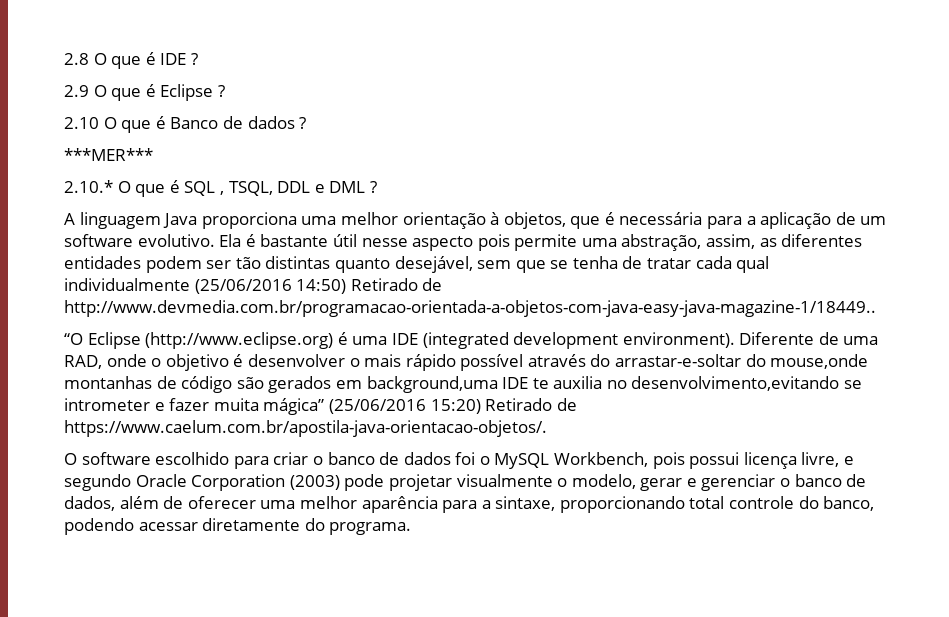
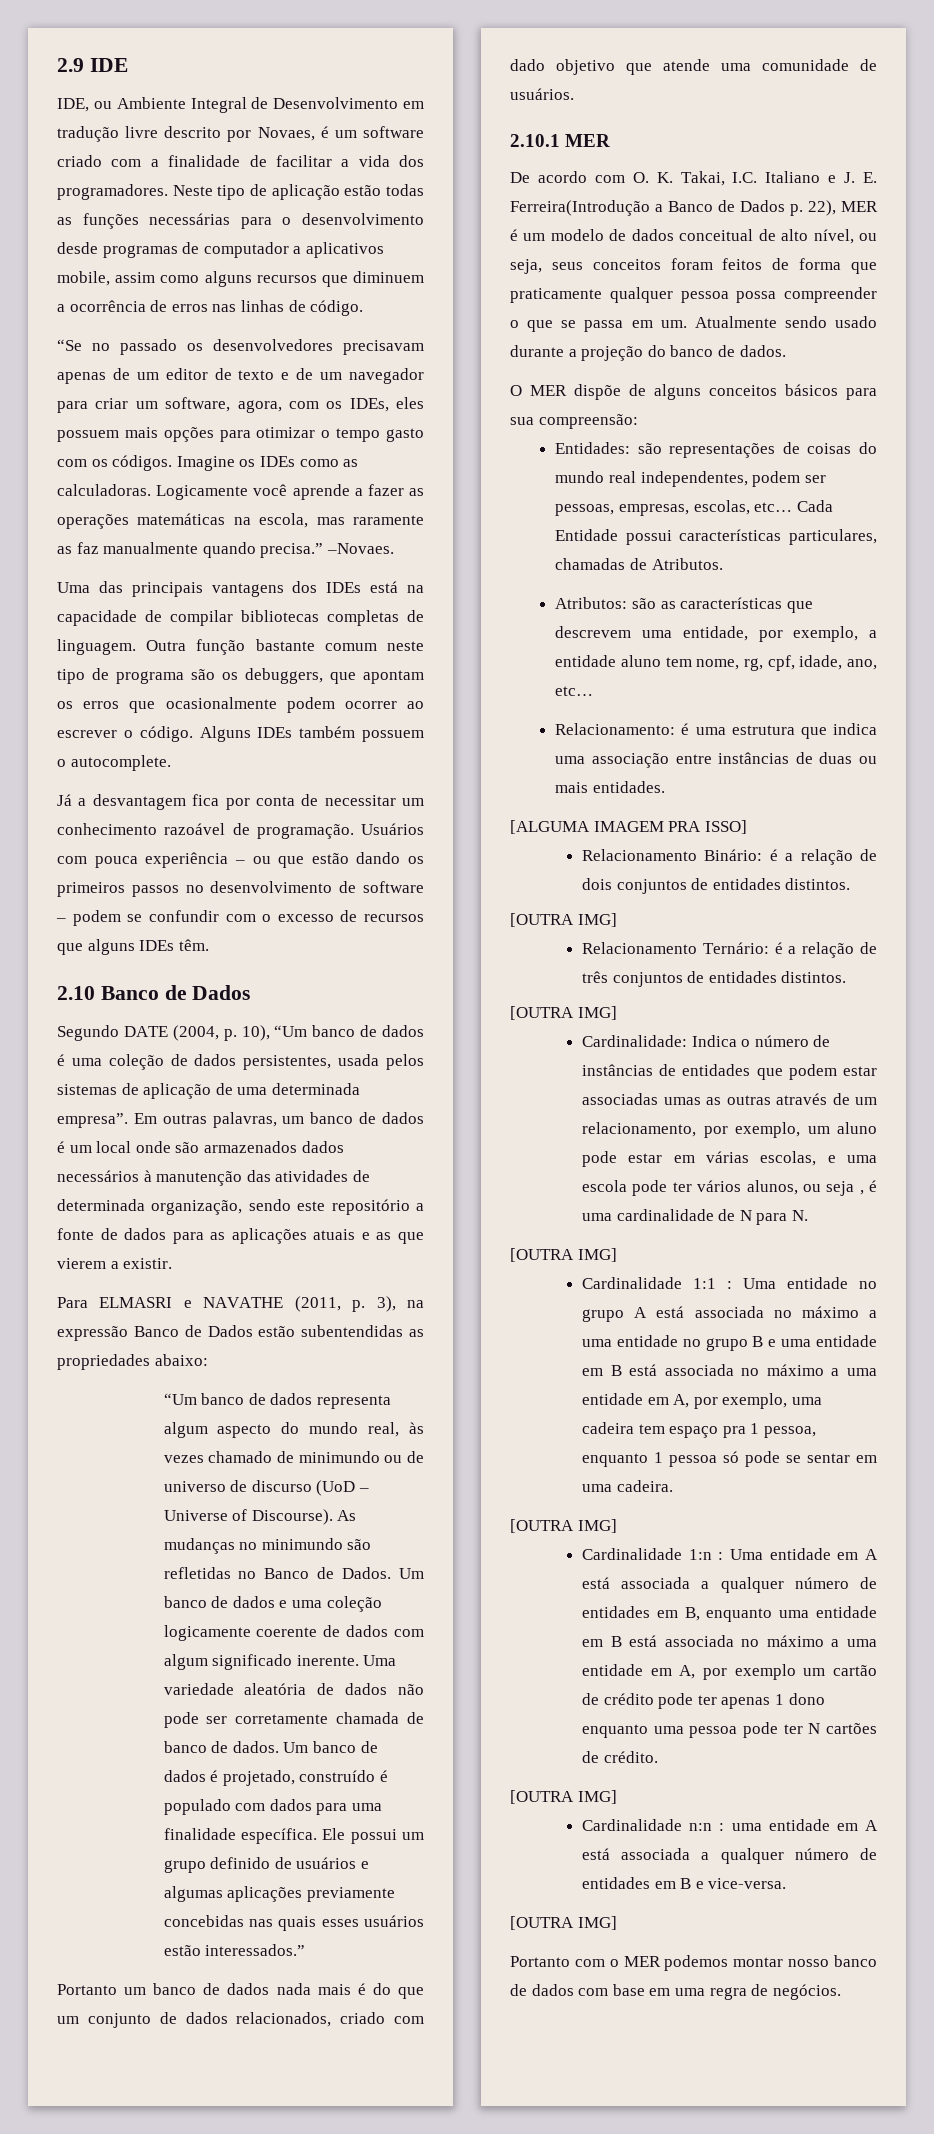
[64,52,198,69] [64,84,225,101] [64,116,307,133] [64,148,153,161] [64,180,377,197] [64,212,887,229] [64,234,863,251] [64,256,770,273] [64,278,443,294] [64,300,876,317] [64,332,879,349] [64,354,869,371] [64,376,863,393] [64,398,577,415] [64,420,547,437] [64,452,855,469] [64,474,867,491] [64,496,875,513] [64,518,412,535] 2.8 O que é IDE ? // 2.9 O que é Eclipse ? // 2.10 O que é Banco de dados ? // ***MER*** // 2.10.* O que é SQL , TSQL, DDL e DML ? // A linguagem Java proporciona uma melhor orientação à objetos, que é necessária para a aplicação de um software evolutivo. Ela é bastante útil nesse aspecto pois permite uma abstração, assim, as diferentes entidades podem ser tão distintas quanto desejável, sem que se tenha de tratar cada qual individualmente (25/06/2016 14:50) Retirado de http://www.devmedia.com.br/programacao-orientada-a-objetos-com-java-easy-java-magazine-1/18449.. // “O Eclipse (http://www.eclipse.org) é uma IDE (integrated development environment). Diferente de uma RAD, onde o objetivo é desenvolver o mais rápido possível através do arrastar-e-soltar do mouse,onde montanhas de código são gerados em background,uma IDE te auxilia no desenvolvimento,evitando se intrometer e fazer muita mágica” (25/06/2016 15:20) Retirado de https://www.caelum.com.br/apostila-java-orientacao-objetos/. // O software escolhido para criar o banco de dados foi o MySQL Workbench, pois possui licença livre, e segundo Oracle Corporation (2003) pode projetar visualmente o modelo, gerar e gerenciar o banco de dados, além de oferecer uma melhor aparência para a sintaxe, proporcionando total controle do banco, podendo acessar diretamente do programa. -> [57,58,128,72] [57,97,424,113] [57,126,425,142] [57,155,424,167] [57,184,424,200] [57,213,424,229] [57,242,384,258] [57,271,424,287] [57,300,364,316] [57,339,424,355] [57,368,424,384] [57,397,424,413] [57,427,424,442] [57,455,359,471] [57,484,425,500] [57,513,424,529] [57,542,394,558] [57,581,424,597] [57,610,424,626] [57,639,424,655] [57,668,424,684] [57,697,424,713] [57,726,424,742] [57,755,171,771] [57,794,424,810] [57,823,424,839] [57,852,424,868] [57,881,424,897] [56,910,424,926] [57,939,209,955] [57,985,251,1000] [57,1025,424,1041] [57,1054,424,1070] [57,1083,360,1099] [57,1112,424,1128] [57,1141,344,1153] [57,1170,370,1186] [57,1199,424,1215] [57,1228,424,1244] [57,1258,173,1269] [57,1296,424,1312] [57,1325,424,1341] [57,1354,208,1370] [163,1393,391,1409] [163,1422,425,1438] [163,1451,424,1463] [163,1480,369,1496] [163,1509,357,1525] [163,1538,372,1554] [163,1567,424,1579] [163,1596,382,1612] [163,1625,424,1641] [163,1654,397,1670] [163,1683,424,1695] [163,1712,424,1728] [163,1741,378,1753] [163,1770,388,1786] [163,1799,382,1815] [163,1828,424,1844] [163,1857,369,1873] [163,1886,395,1902] [163,1915,424,1931] [163,1944,306,1956] [57,1983,424,1999] [57,2012,424,2028] [510,59,877,75] [510,88,574,100] [510,134,611,147] [510,171,877,186] [510,200,878,216] [510,229,877,244] [510,258,877,274] [510,287,877,303] [510,316,877,332] [510,345,786,361] [510,384,877,400] [510,414,638,429] [555,442,877,458] [555,471,826,487] [555,500,833,516] [555,529,877,545] [555,558,723,570] [555,597,813,613] [555,626,877,642] [555,655,877,671] [555,686,594,696] [555,723,877,739] [555,752,877,768] [555,781,665,793] [510,820,747,834] [581,849,877,865] [581,878,851,894] [510,913,617,927] [581,942,877,958] [581,971,847,987] [510,1006,617,1020] [581,1035,831,1047] [581,1064,877,1080] [581,1093,877,1105] [581,1122,877,1138] [581,1151,877,1167] [581,1180,877,1196] [581,1209,808,1225] [510,1248,617,1262] [581,1277,877,1289] [581,1306,877,1322] [581,1335,877,1351] [581,1364,877,1376] [581,1393,822,1409] [581,1422,816,1438] [581,1451,877,1467] [581,1480,673,1492] [510,1519,617,1533] [581,1548,878,1560] [581,1577,877,1593] [581,1606,877,1622] [581,1635,877,1647] [581,1664,877,1680] [581,1693,825,1709] [581,1722,877,1738] [581,1751,658,1763] [510,1790,617,1804] [581,1819,878,1831] [581,1848,877,1864] [581,1877,787,1889] [510,1916,617,1930] [510,1955,877,1971] [510,1984,841,2000] 2.9 IDE // IDE, ou Ambiente Integral de Desenvolvimento em tradução livre descrito por Novaes, é um software criado com a finalidade de facilitar a vida dos programadores. Neste tipo de aplicação estão todas as funções necessárias para o desenvolvimento desde programas de computador a aplicativos mobile, assim como alguns recursos que diminuem a ocorrência de erros nas linhas de código. // “Se no passado os desenvolvedores precisavam apenas de um editor de texto e de um navegador para criar um software, agora, com os IDEs, eles possuem mais opções para otimizar o tempo gasto com os códigos. Imagine os IDEs como as calculadoras. Logicamente você aprende a fazer as operações matemáticas na escola, mas raramente as faz manualmente quando precisa.” –Novaes. // Uma das principais vantagens dos IDEs está na capacidade de compilar bibliotecas completas de linguagem. Outra função bastante comum neste tipo de programa são os debuggers, que apontam os erros que ocasionalmente podem ocorrer ao escrever o código. Alguns IDEs também possuem o autocomplete. // Já a desvantagem fica por conta de necessitar um conhecimento razoável de programação. Usuários com pouca experiência – ou que estão dando os primeiros passos no desenvolvimento de software – podem se confundir com o excesso de recursos que alguns IDEs têm. // 2.10 Banco de Dados // Segundo DATE (2004, p. 10), “Um banco de dados é uma coleção de dados persistentes, usada pelos sistemas de aplicação de uma determinada empresa”. Em outras palavras, um banco de dados é um local onde são armazenados dados necessários à manutenção das atividades de determinada organização, sendo este repositório a fonte de dados para as aplicações atuais e as que vierem a existir. // Para ELMASRI e NAVATHE (2011, p. 3), na expressão Banco de Dados estão subentendidas as propriedades abaixo: // “Um banco de dados representa algum aspecto do mundo real, às vezes chamado de minimundo ou de universo de discurso (UoD – Universe of Discourse). As mudanças no minimundo são refletidas no Banco de Dados. Um banco de dados e uma coleção logicamente coerente de dados com algum significado inerente. Uma variedade aleatória de dados não pode ser corretamente chamada de banco de dados. Um banco de dados é projetado, construído é populado com dados para uma finalidade específica. Ele possui um grupo definido de usuários e algumas aplicações previamente concebidas nas quais esses usuários estão interessados.” // Portanto um banco de dados nada mais é do que um conjunto de dados relacionados, criado com dado objetivo que atende uma comunidade de usuários. // 2.10.1 MER // De acordo com O. K. Takai, I.C. Italiano e J. E. Ferreira(Introdução a Banco de Dados p. 22), MER é um modelo de dados conceitual de alto nível, ou seja, seus conceitos foram feitos de forma que praticamente qualquer pessoa possa compreender o que se passa em um. Atualmente sendo usado durante a projeção do banco de dados. // O MER dispõe de alguns conceitos básicos para sua compreensão: // Entidades: são representações de coisas do mundo real independentes, podem ser pessoas, empresas, escolas, etc… Cada Entidade possui características particulares, chamadas de Atributos. // Atributos: são as características que descrevem uma entidade, por exemplo, a entidade aluno tem nome, rg, cpf, idade, ano, etc… // Relacionamento: é uma estrutura que indica uma associação entre instâncias de duas ou mais entidades. // [ALGUMA IMAGEM PRA ISSO] // Relacionamento Binário: é a relação de dois conjuntos de entidades distintos. // [OUTRA IMG] // Relacionamento Ternário: é a relação de três conjuntos de entidades distintos. // [OUTRA IMG] // Cardinalidade: Indica o número de instâncias de entidades que podem estar associadas umas as outras através de um relacionamento, por exemplo, um aluno pode estar em várias escolas, e uma escola pode ter vários alunos, ou seja , é uma cardinalidade de N para N. // [OUTRA IMG] // Cardinalidade 1:1 : Uma entidade no grupo A está associada no máximo a uma entidade no grupo B e uma entidade em B está associada no máximo a uma entidade em A, por exemplo, uma cadeira tem espaço pra 1 pessoa, enquanto 1 pessoa só pode se sentar em uma cadeira. // [OUTRA IMG] // Cardinalidade 1:n : Uma entidade em A está associada a qualquer número de entidades em B, enquanto uma entidade em B está associada no máximo a uma entidade em A, por exemplo um cartão de crédito pode ter apenas 1 dono enquanto uma pessoa pode ter N cartões de crédito. // [OUTRA IMG] // Cardinalidade n:n : uma entidade em A está associada a qualquer número de entidades em B e vice-versa. // [OUTRA IMG] // Portanto com o MER podemos montar nosso banco de dados com base em uma regra de negócios.

